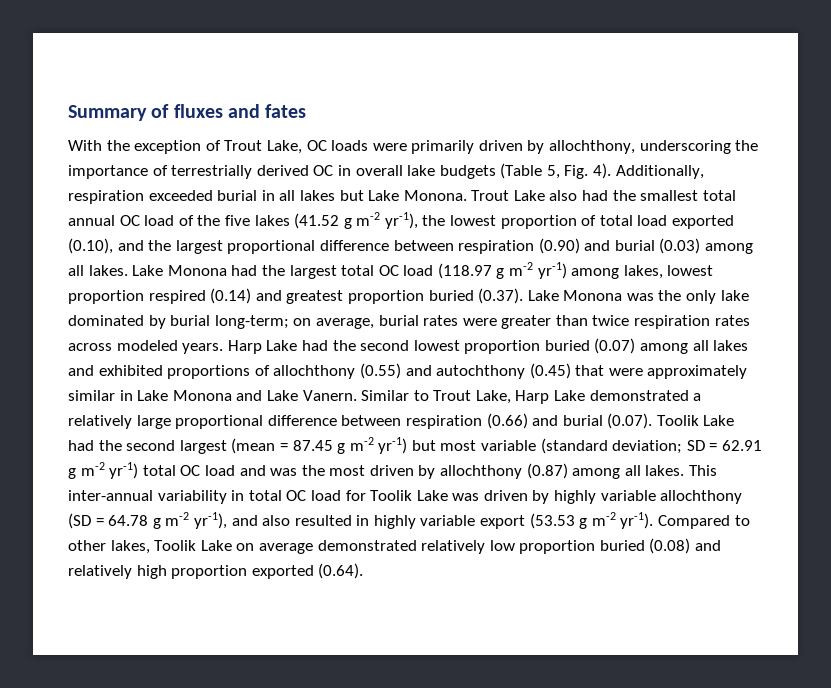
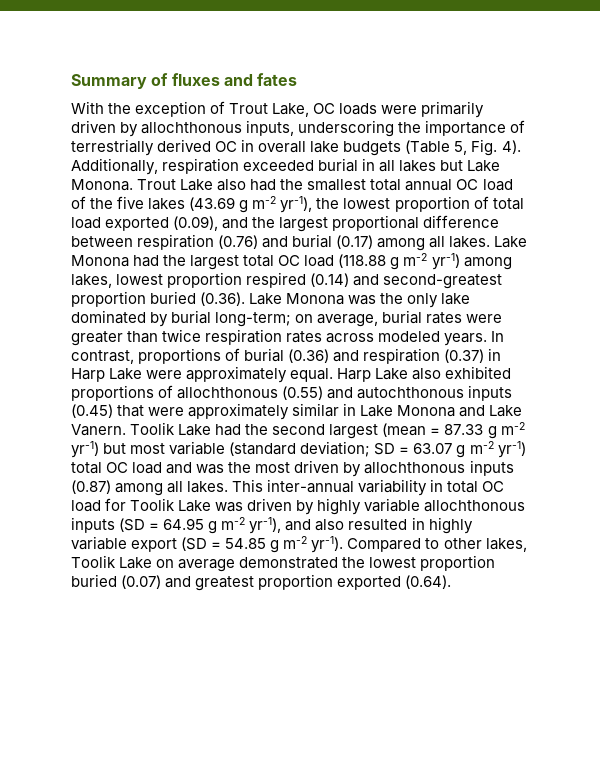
[549,140,636,154] allochthony, -> [141,120,295,136] allochthonous inputs,
[294,213,340,229] (41.52 -> [189,197,236,211] (43.69
[68,238,113,254] (0.10), -> [173,216,219,231] (0.09),
[538,238,701,254] (0.90) and burial (0.03) -> [218,234,374,249] (0.76) and burial (0.17)
[437,263,492,279] (118.97 -> [338,254,387,268] (118.88
[286,288,524,304] greatest proportion buried (0.37). -> [383,274,503,289] [71,291,246,307] second-greatest proportion buried (0.36).
[227,338,749,354] [68,365,94,376] Harp Lake had the second lowest proportion buried (0.07) among all lakes and -> [491,331,505,342] [71,348,502,364] [71,366,442,383] In contrast, proportions of burial (0.36) and respiration (0.37) in Harp Lake were approximately equal. Harp Lake also
[273,365,356,379] allochthony -> [177,387,279,399] allochthonous
[436,365,526,379] autochthony -> [357,385,513,401] autochthonous inputs
[361,390,702,404] [68,413,653,429] Similar to Trout Lake, Harp Lake demonstrated a relatively large proportional difference between respiration (0.66) and burial (0.07). -> (126, 430) none
[292,440,333,451] 87.45 -> [444,424,484,435] 87.33
[722,440,763,451] 62.91 -> [413,443,453,454] 63.07
[440,465,523,479] allochthony -> [364,460,514,476] allochthonous inputs
[660,490,743,504] [68,513,149,529] allochthony (SD = 64.78 -> [424,500,526,512] [71,517,205,533] allochthonous inputs (SD = 64.95
[529,513,575,529] (53.53 -> [181,537,267,551] (SD = 54.85
[421,538,722,554] [68,565,167,579] relatively low proportion buried (0.08) and relatively high -> [342,555,496,571] [71,574,255,591] the lowest proportion buried (0.07) and greatest

